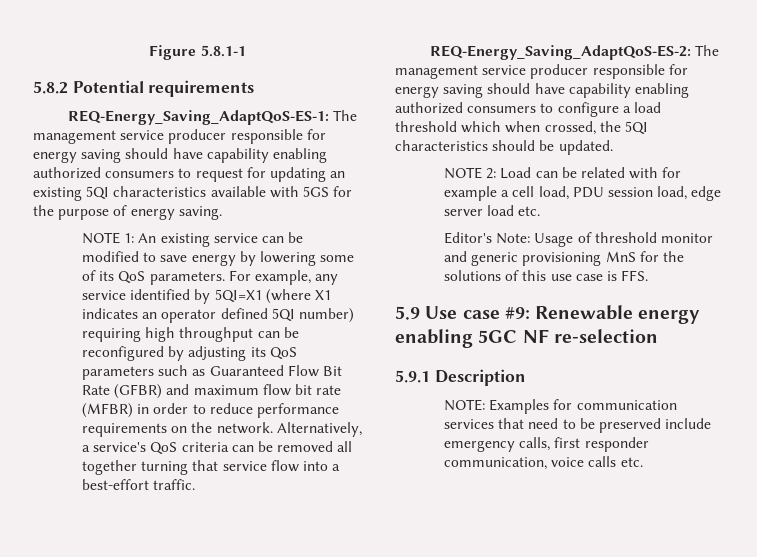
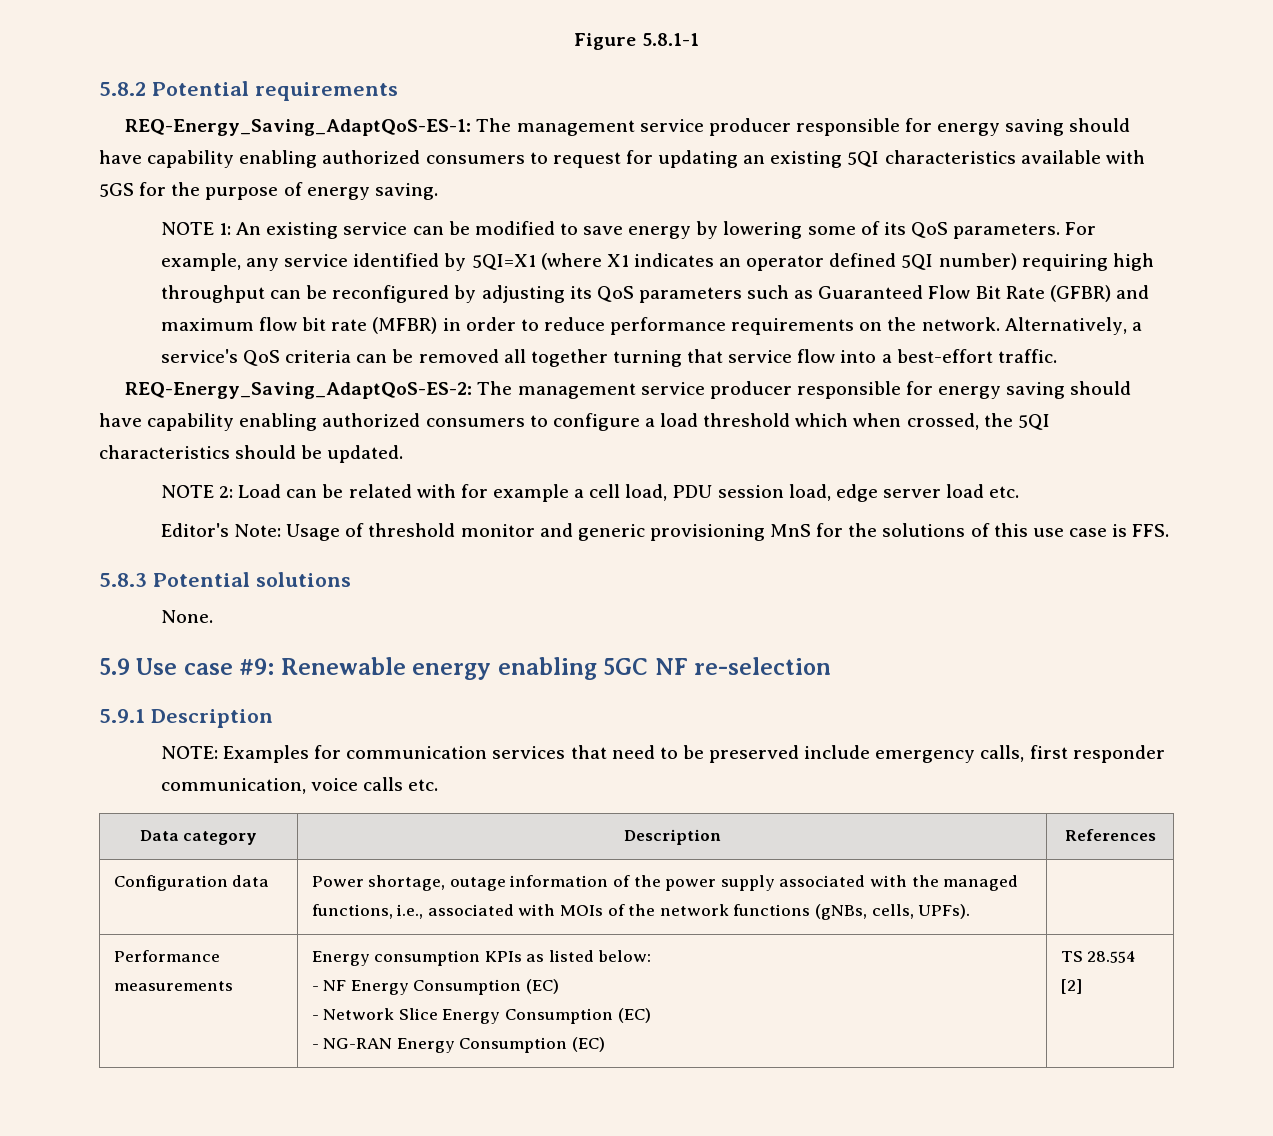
(649, 275) none -> [99,572,351,587] [160,610,213,623] // 5.8.3 Potential solutions // None.
(643, 462) none -> [139,830,258,845] [623,829,721,845] [1064,829,1156,841] [113,875,270,891] [311,875,1019,891] [311,904,971,920] [113,950,220,962] [113,981,233,991] [311,950,651,966] [311,979,559,995] [311,1008,651,1024] [311,1037,605,1053] [1060,951,1137,963] [1060,979,1082,994] // Data category | Description | References // Configuration data | Power shortage, outage information of the power supply associated with the managed functions, i.e., associated with MOIs of the network functions (gNBs, cells, UPFs). | // Performance measurements | Energy consumption KPIs as listed below: // - NF Energy Consumption (EC) // - Network Slice Energy Consumption (EC) // - NG-RAN Energy Consumption (EC) | TS 28.554 [2]

